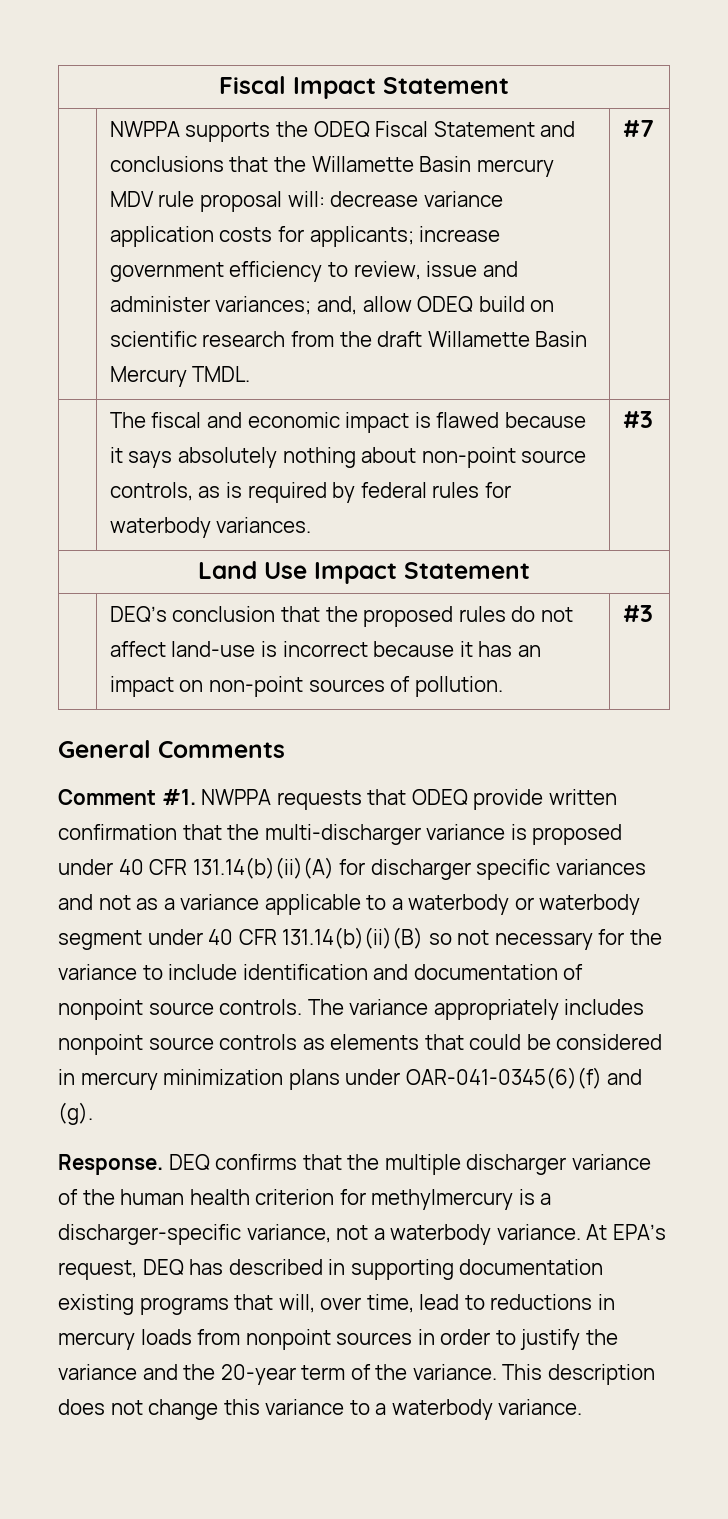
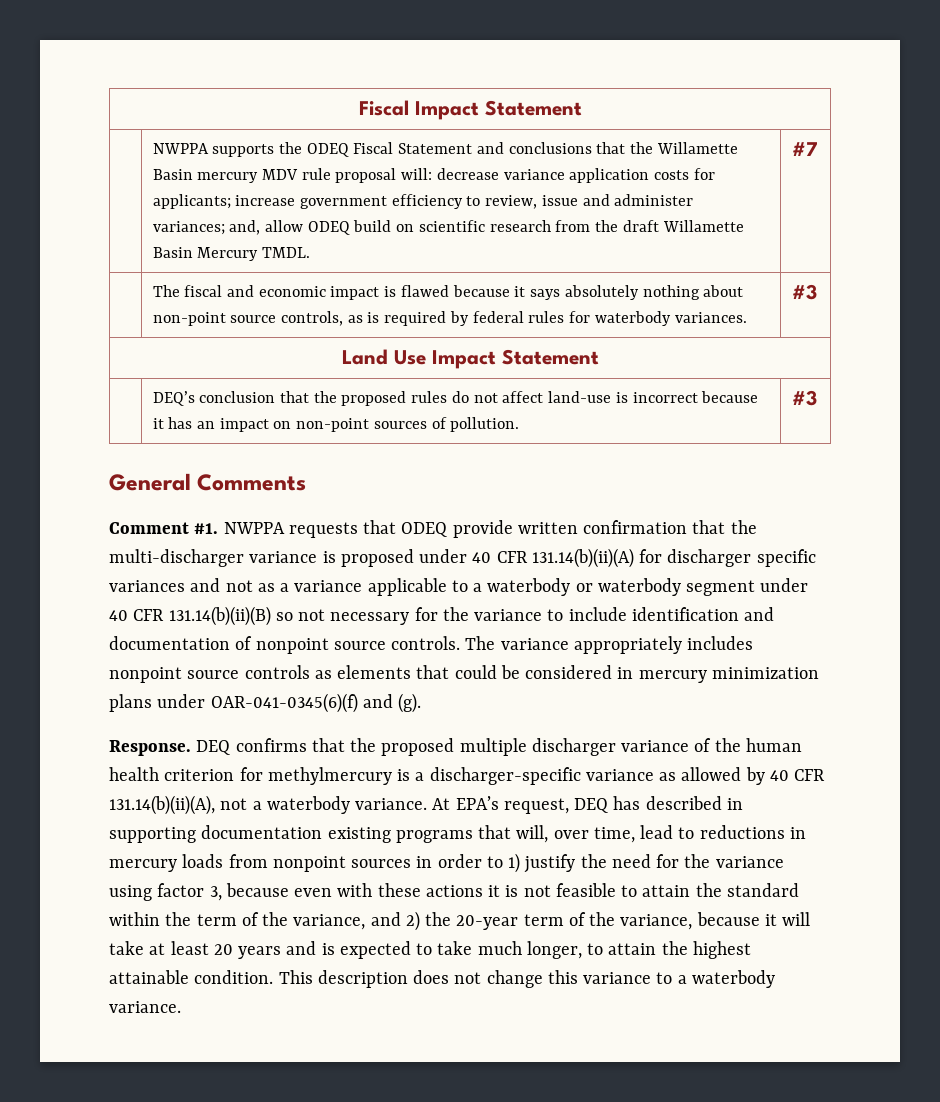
(380, 1162) none -> [381,738,455,756] proposed
[246,1224,331,1243] variance, -> [585,767,826,785] [109,795,215,815] variance as allowed by 40 CFR 131.14(b)(ii)(A),
(516, 1337) none -> [508,853,521,873] 1)
[58,1364,178,1380] variance and -> [611,854,784,868] [109,883,799,901] [109,911,420,931] need for the variance using factor 3, because even with these actions it is not feasible to attain the standard within the term of the variance, and 2)
[412,1364,497,1380] variance. -> [620,912,811,930] [109,941,751,959] [109,970,274,984] variance, because it will take at least 20 years and is expected to take much longer, to attain the highest attainable condition.

